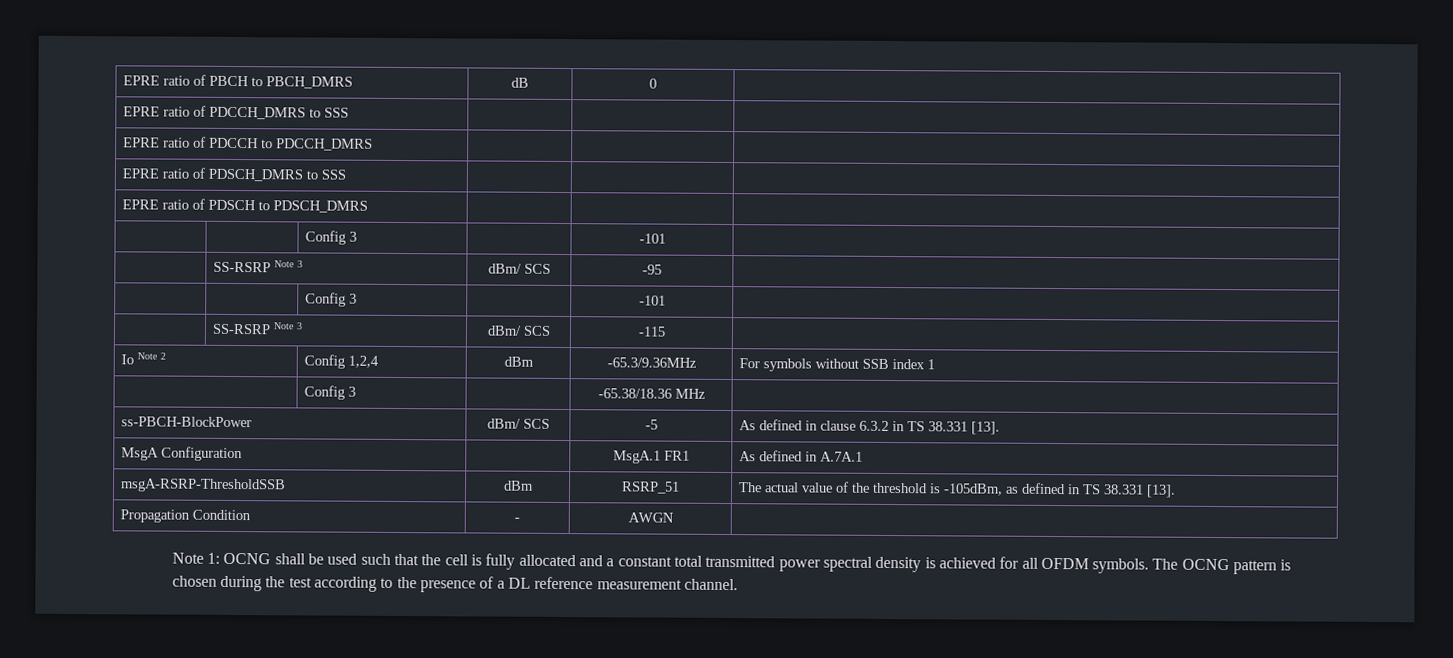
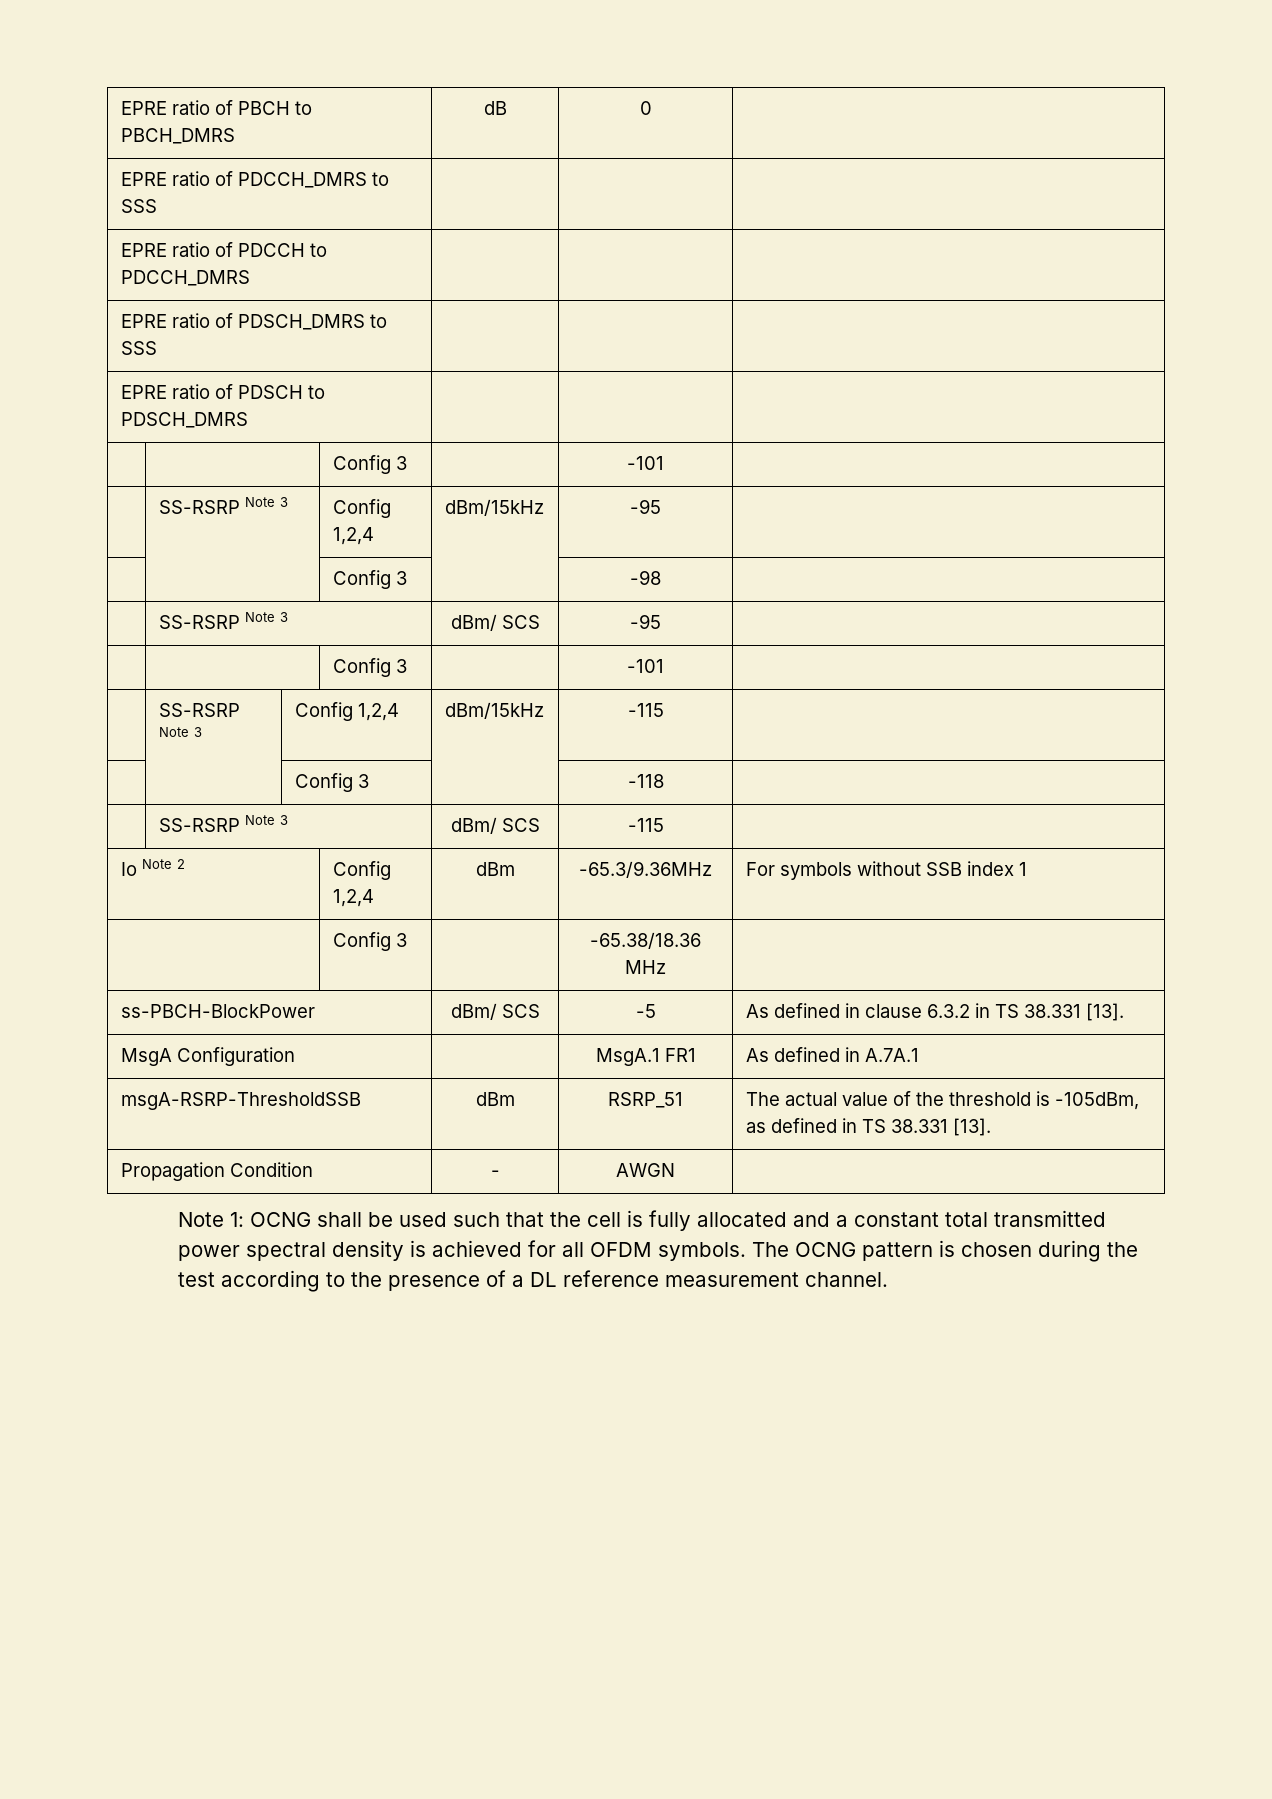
(666, 238) none -> [158,497,288,514] [332,499,391,518] [332,527,374,545] [444,499,544,516] [630,499,661,514] [332,570,407,589] [630,570,661,585] // | SS-RSRP Note 3 | Config 1,2,4 | dBm/15kHz | -95 | // | | Config 3 | | -98 |
(666, 300) none -> [158,703,240,717] [158,727,202,737] [294,702,399,721] [444,702,544,719] [627,703,664,717] [294,773,369,792] [627,774,664,788] // | SS-RSRP Note 3 | Config 1,2,4 | dBm/15kHz | -115 | // | | Config 3 | | -118 |

